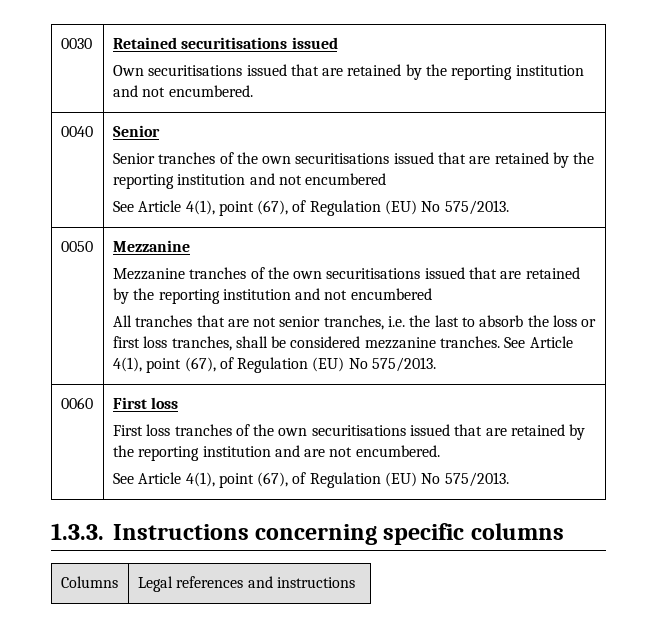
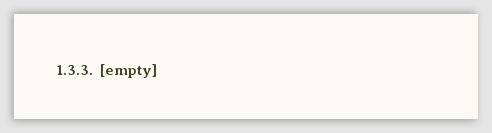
[60,38,92,49] [112,37,338,49] [112,64,584,80] [112,85,253,97] [60,126,93,137] [112,125,160,137] [112,152,595,168] [112,173,387,189] [112,200,509,216] [60,241,93,252] [112,240,190,252] [112,267,580,280] [112,288,432,304] [112,315,597,330] [112,336,573,351] [112,357,437,373] [60,397,93,409] [112,397,179,409] [112,424,586,440] [112,445,440,461] [112,472,509,488] [51,523,564,545] [60,576,118,588] [137,576,355,592] 0030 | Retained securitisations issued // Own securitisations issued that are retained by the reporting institution and not encumbered. // 0040 | Senior // Senior tranches of the own securitisations issued that are retained by the reporting institution and not encumbered // See Article 4(1), point (67), of Regulation (EU) No 575/2013. // 0050 | Mezzanine // Mezzanine tranches of the own securitisations issued that are retained by the reporting institution and not encumbered // All tranches that are not senior tranches, i.e. the last to absorb the loss or first loss tranches, shall be considered mezzanine tranches. See Article 4(1), point (67), of Regulation (EU) No 575/2013. // 0060 | First loss // First loss tranches of the own securitisations issued that are retained by the reporting institution and are not encumbered. // See Article 4(1), point (67), of Regulation (EU) No 575/2013. // 1.3.3. Instructions concerning specific columns // Columns | Legal references and instructions -> [56,64,157,78] 1.3.3. [empty]

